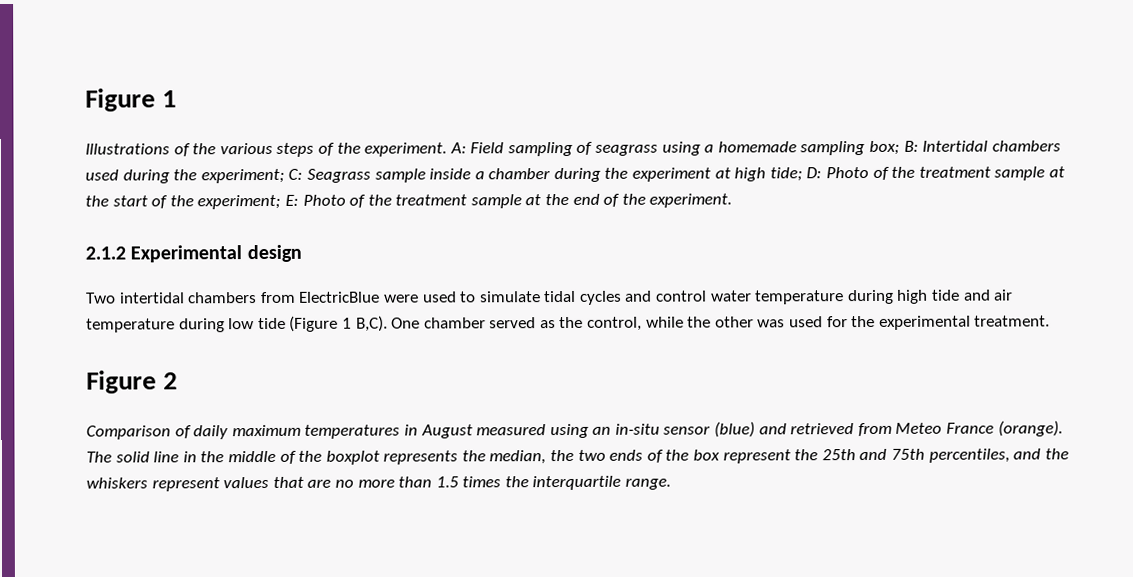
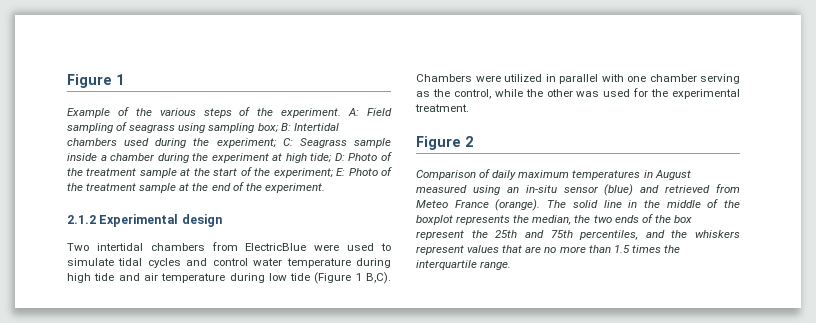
[85,143,170,155] Illustrations -> [67,108,110,118] Example
[704,141,797,153] a homemade -> (206, 128) none
[391,317,537,329] One chamber served -> [416,74,740,84] Chambers were utilized in parallel with one chamber serving

